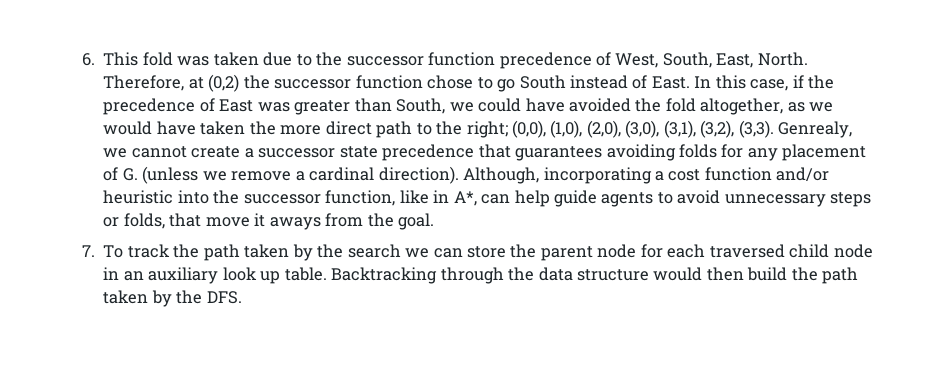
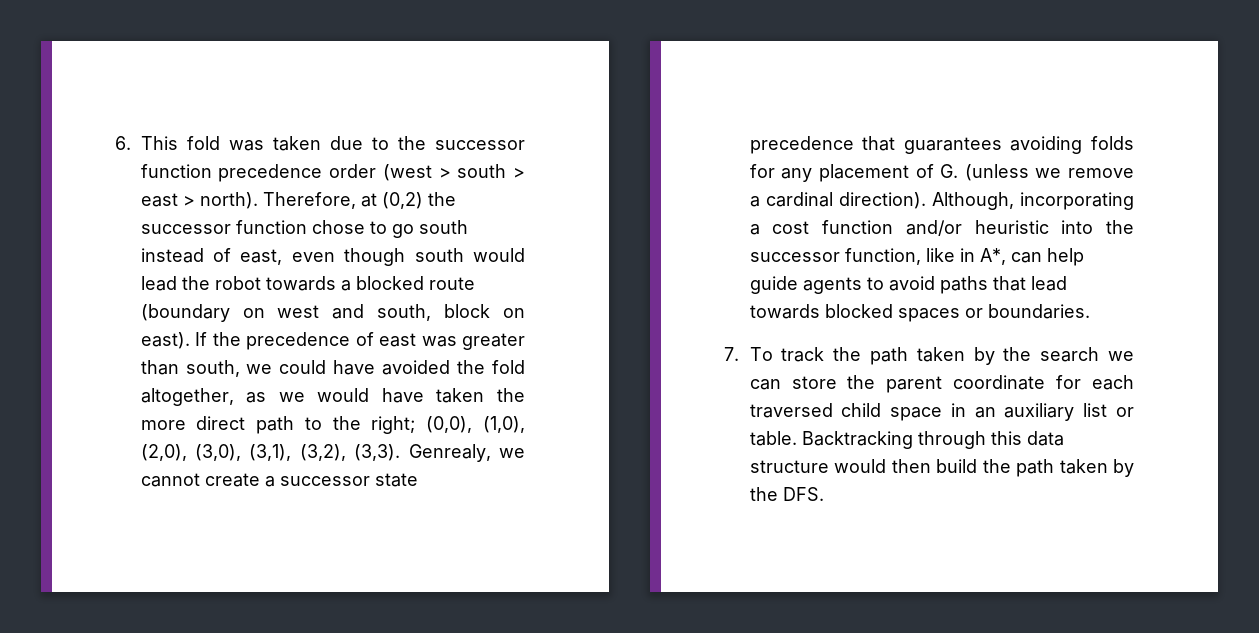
[595,52,808,68] of West, South, East, North. -> [329,164,525,181] [140,192,258,209] order (west > south > east > north).
[519,75,566,89] South -> [418,220,468,234] south
[651,75,804,91] East. In this case, if -> [240,248,525,266] [140,276,475,291] [140,304,525,322] [140,332,208,349] east, even though south would lead the robot towards a blocked route (boundary on west and south, block on east). If
[219,99,254,112] East -> [379,333,417,347] east
[396,98,446,114] South, -> [185,360,240,377] south,
[724,192,872,207] [103,213,435,230] unnecessary steps or folds, that move it aways from the goal. -> [939,276,1067,294] [749,304,1090,322] paths that lead towards blocked spaces or boundaries.
[597,244,637,258] node -> [953,375,1046,390] coordinate
[833,244,873,258] node -> [890,407,943,421] space
[222,267,281,284] look up -> [1083,403,1134,417] list or
[508,267,535,281] the -> [990,431,1022,445] this

